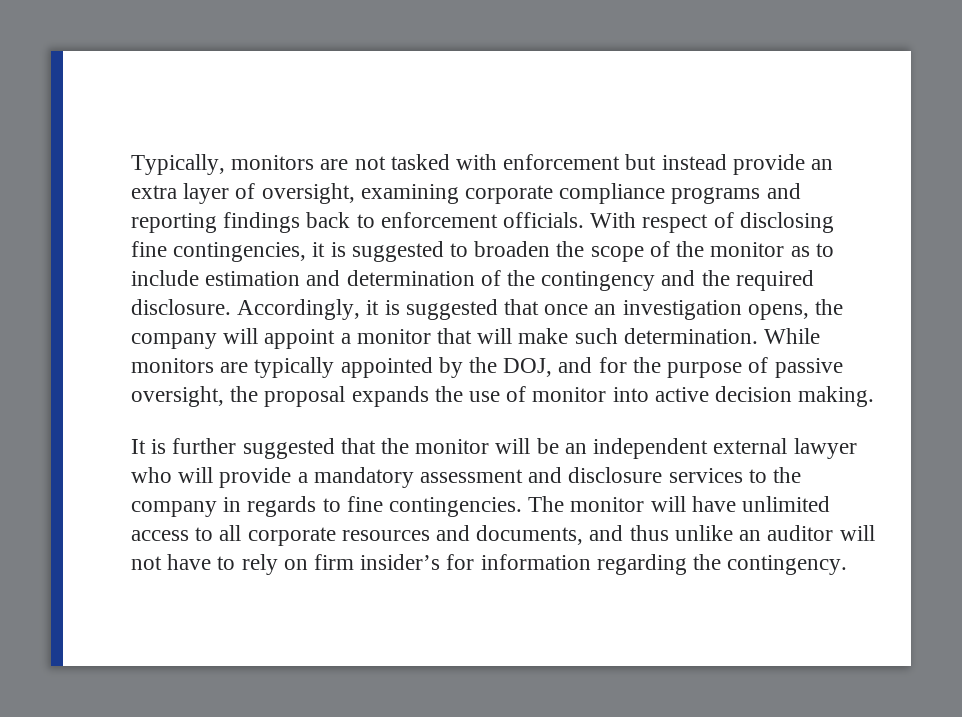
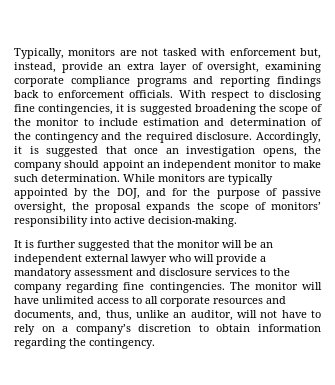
[625,154,727,170] but instead -> [300,48,321,59] [14,62,56,73] but, instead,
[713,212,734,228] of -> [253,90,264,98] to
[450,241,551,257] to broaden -> [194,104,256,115] broadening
[790,246,810,257] as -> (80, 122) none
[223,328,513,349] will appoint a monitor that will -> [64,160,290,171] should appoint an independent monitor to
[469,386,875,407] use of monitor into active decision making. -> [219,202,321,213] [14,216,237,227] scope of monitors’ responsibility into active decision-making.
[223,496,341,517] in regards to -> [66,282,119,293] regarding
[589,525,669,541] and thus -> [78,310,132,321] and, thus,
[767,525,834,541] auditor -> [190,310,233,321] auditor,
[314,554,475,570] firm insider’s for -> [62,324,251,335] a company’s discretion to obtain

